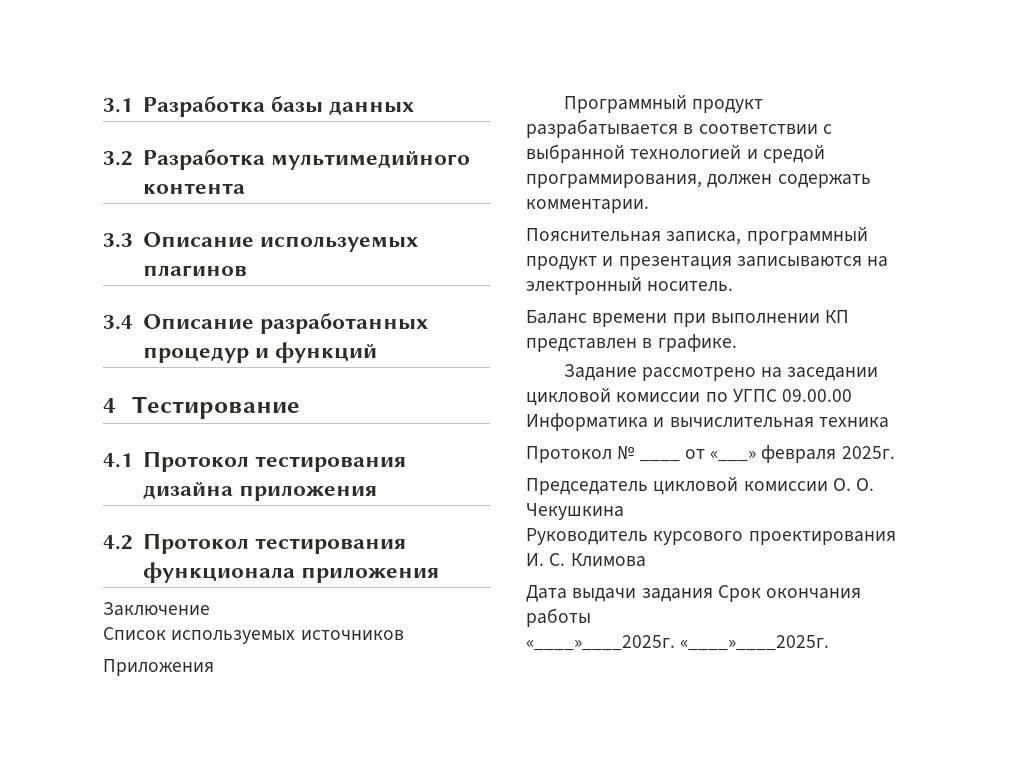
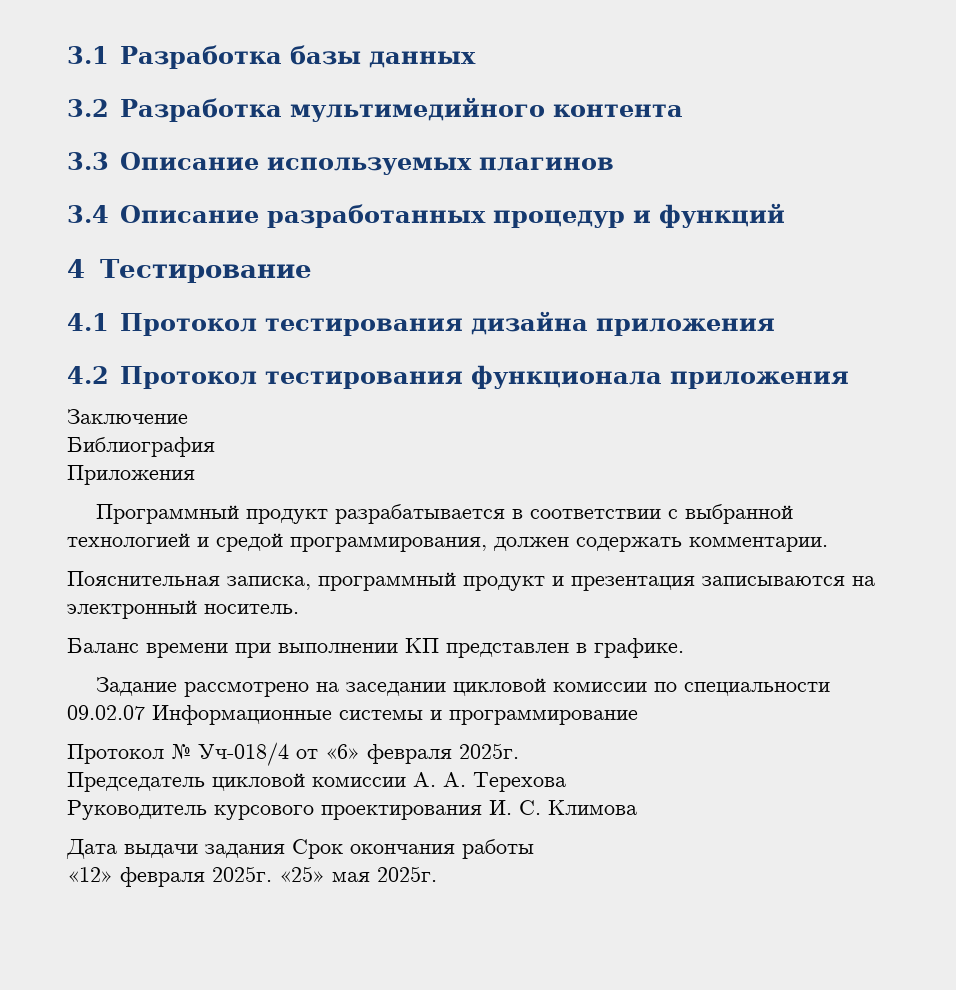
[103,627,404,644] Список используемых источников -> [67,437,215,457] Библиография
[732,389,853,403] [526,413,889,431] УГПС 09.00.00 Информатика и вычислительная техника -> [684,682,831,696] [67,705,638,725] специальности 09.02.07 Информационные системы и программирование
[639,459,680,462] [684,449,757,462] ____ от «___» -> [198,742,360,766] Уч-018/4 от «6»
[832,478,875,491] [526,503,624,520] О. О. Чекушкина -> [413,772,566,792] А. А. Терехова
[526,635,830,651] «____»____2025г. «____»____2025г. -> [67,866,437,887] «12» февраля 2025г. «25» мая 2025г.

